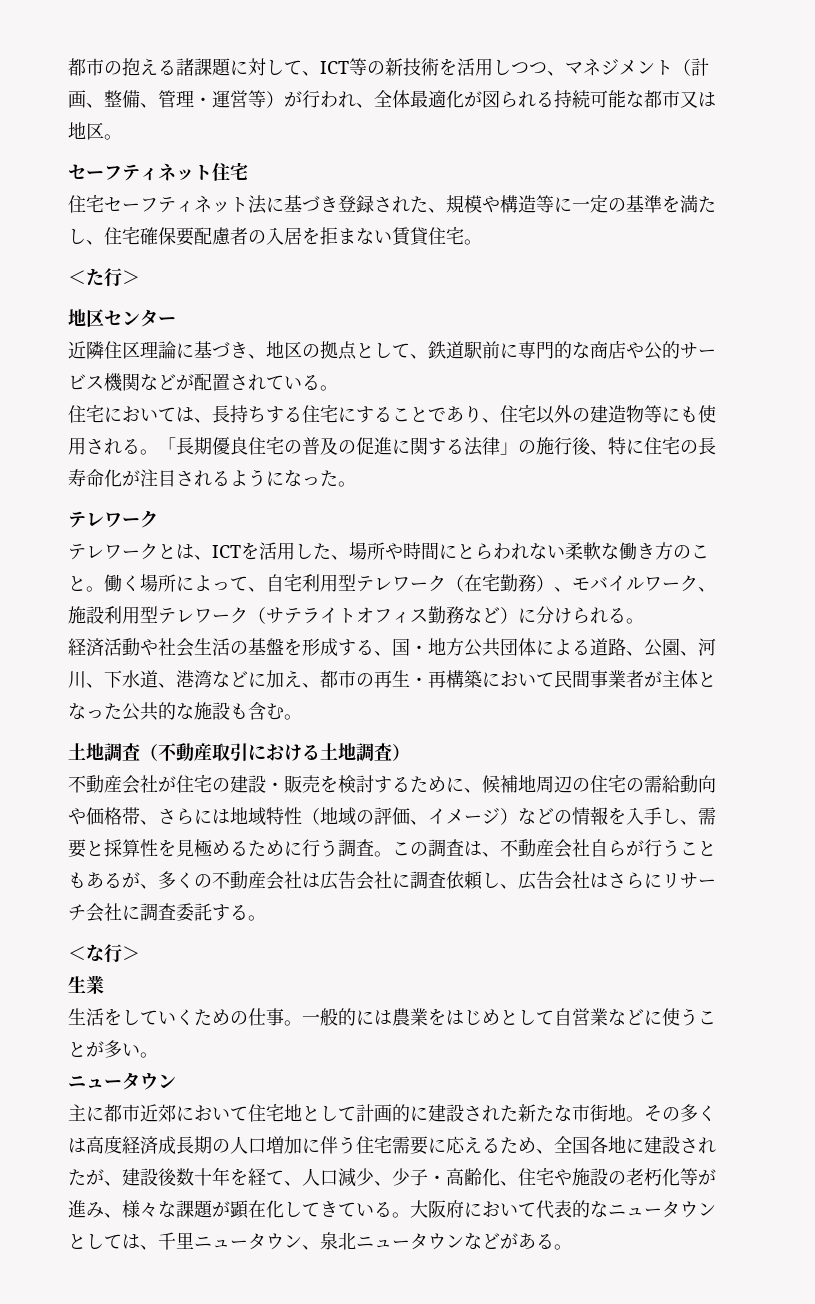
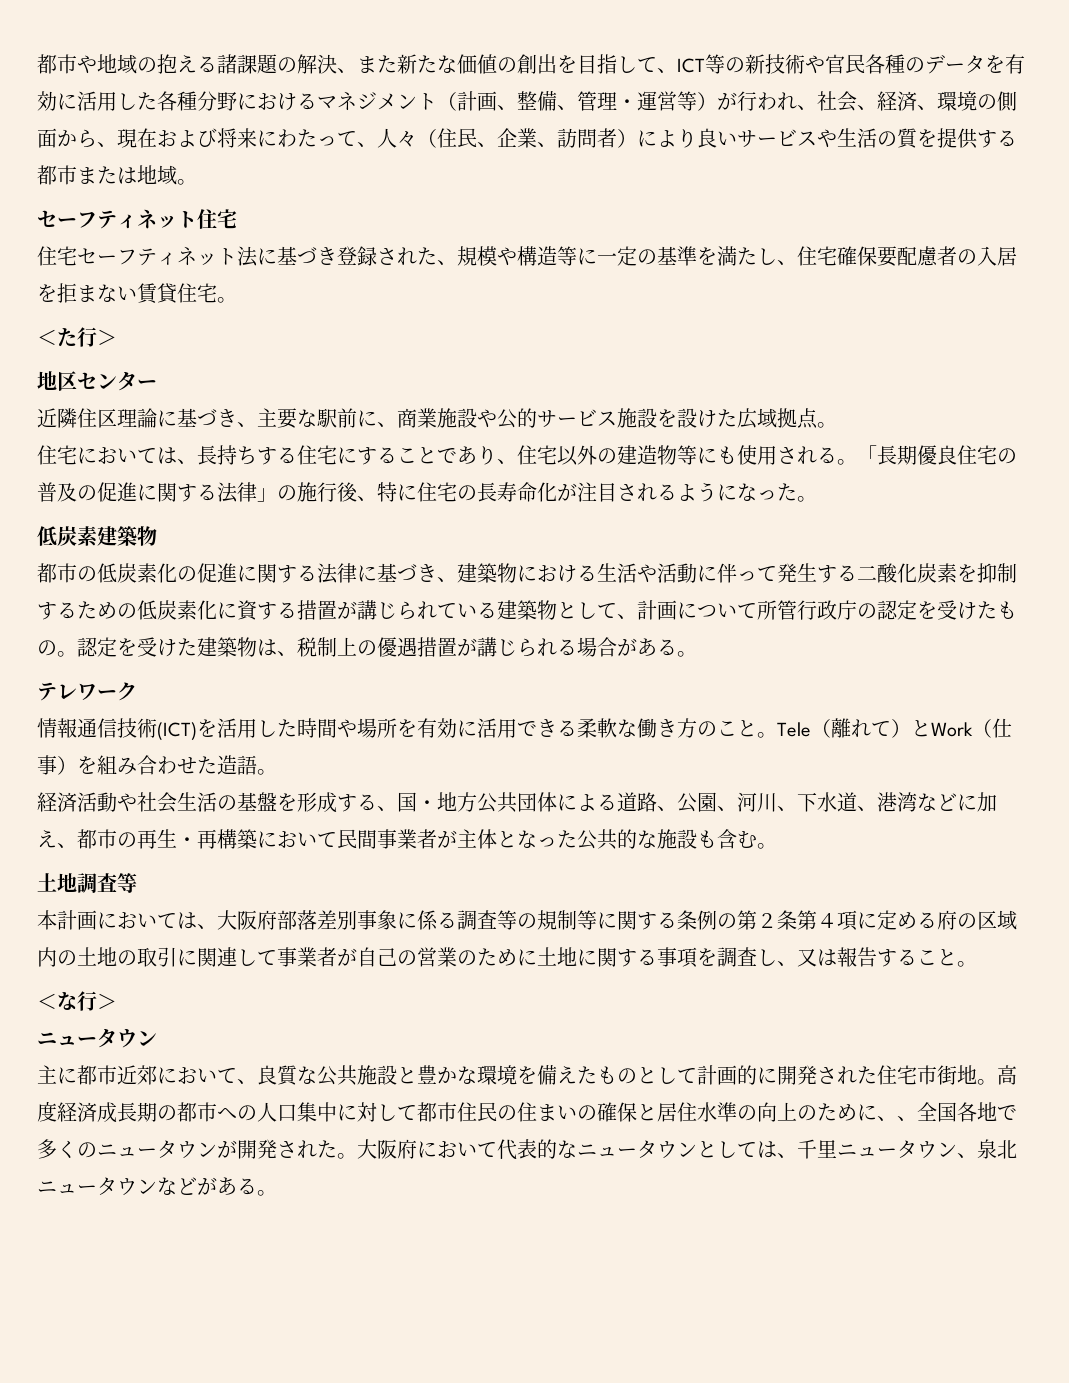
[68,58,104,76] 都市 -> [37,54,137,74] 都市や地域
[230,58,266,76] に対 -> [277,54,617,74] の解決、また新たな価値の創出を目指
[439,58,565,76] を活用しつつ、 -> [805,54,1025,74] [37,91,317,111] や官民各種のデータを有効に活用した各種分野における
[374,90,716,108] [68,122,104,140] 全体最適化が図られる持続可能な都市又は地区 -> [817,91,1017,112] [37,128,1017,149] [37,165,177,185] 社会、経済、環境の側面から、現在および将来にわたって、人々（住民、企業、訪問者）により良いサービスや生活の質を提供する都市または地域
[266,340,716,360] [68,373,320,392] 地区の拠点として、鉄道駅前に専門的な商店や公的サービス機関などが配置されている -> [257,408,818,429] 主要な駅前に、商業施設や公的サービス施設を設けた広域拠点
[68,510,158,528] [68,542,565,560] テレワーク // テレワークとは、ICTを活用した、場所や時間にとらわれない -> [37,526,157,546] [37,563,1017,584] [37,600,1017,621] [37,637,697,657] [37,682,137,701] [37,718,577,741] 低炭素建築物 // 都市の低炭素化の促進に関する法律に基づき、建築物における生活や活動に伴って発生する二酸化炭素を抑制するための低炭素化に資する措置が講じられている建築物として、計画について所管行政庁の認定を受けたもの。認定を受けた建築物は、税制上の優遇措置が講じられる場合がある。 // テレワーク // 情報通信技術(ICT)を活用した時間や場所を有効に活用できる
[104,573,716,592] [68,606,626,624] 働く場所によって、自宅利用型テレワーク（在宅勤務）、モバイルワーク、施設利用型テレワーク（サテライトオフィス勤務など）に分けられる -> [777,718,1012,738] [37,755,257,775] Tele（離れて）とWork（仕事）を組み合わせた造語
[140,743,410,762] [68,774,716,794] [68,806,716,826] [68,839,716,858] [68,871,716,890] [68,903,266,922] [68,944,140,963] [68,975,104,994] [68,1008,716,1026] [68,1040,158,1058] （不動産取引における土地調査） // 不動産会社が住宅の建設・販売を検討するために、候補地周辺の住宅の需給動向や価格帯、さらには地域特性（地域の評価、イメージ）などの情報を入手し、需要と採算性を見極めるために行う調査。この調査は、不動産会社自らが行うこともあるが、多くの不動産会社は広告会社に調査依頼し、広告会社はさらにリサーチ会社に調査委託する。 // ＜な行＞ // 生業 // 生活をしていくための仕事。一般的には農業をはじめとして自営業などに使うことが多い。 -> [117,873,137,893] [37,910,1017,931] [37,947,977,968] [37,991,117,1011] 等 // 本計画においては、大阪府部落差別事象に係る調査等の規制等に関する条例の第２条第４項に定める府の区域内の土地の取引に関連して事業者が自己の営業のために土地に関する事項を調査し、又は報告すること。 // ＜な行＞
[248,1103,716,1122] [68,1135,716,1155] [68,1167,716,1187] [68,1200,392,1219] 住宅地として計画的に建設された新たな市街地。その多くは高度経済成長期の人口増加に伴う住宅需要に応えるため、全国各地に建設されたが、建設後数十年を経て、人口減少、少子・高齢化、住宅や施設の老朽化等が進み、様々な課題が顕在化してきている -> [237,1065,1017,1086] [37,1101,1017,1123] [37,1139,337,1159] 、良質な公共施設と豊かな環境を備えたものとして計画的に開発された住宅市街地。⾼度経済成⻑期の都市への⼈⼝集中に対して都市住⺠の住まいの確保と居住⽔準の向上のために、、全国各地で多くのニュータウンが開発された

